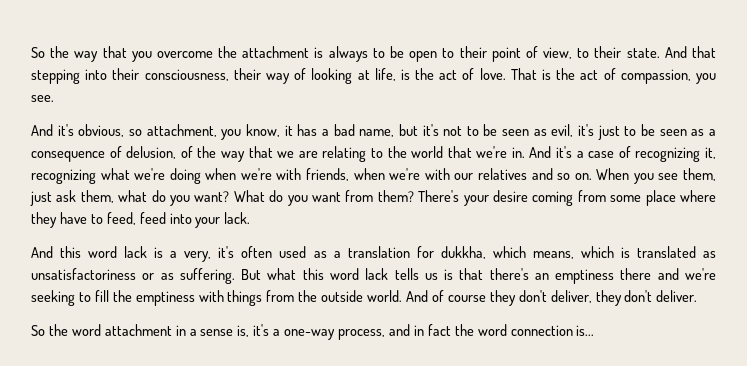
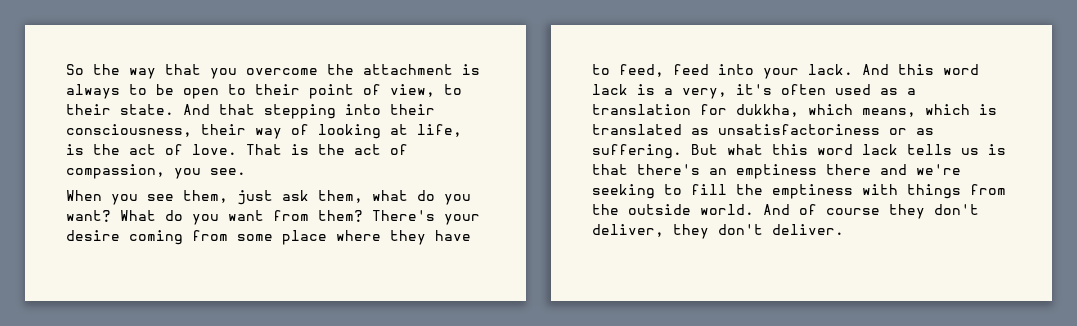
[31,124,716,140] [31,146,716,162] [31,168,592,184] And it's obvious, so attachment, you know, it has a bad name, but it's not to be seen as evil, it's just to be seen as a consequence of delusion, of the way that we are relating to the world that we're in. And it's a case of recognizing it, recognizing what we're doing when we're with friends, when we're with our relatives and so on. -> (246, 171) none
(251, 218) // -> (853, 69) none
[31,324,595,340] // So the word attachment in a sense is, it's a one-way process, and in fact the word connection is... -> (844, 229) none

